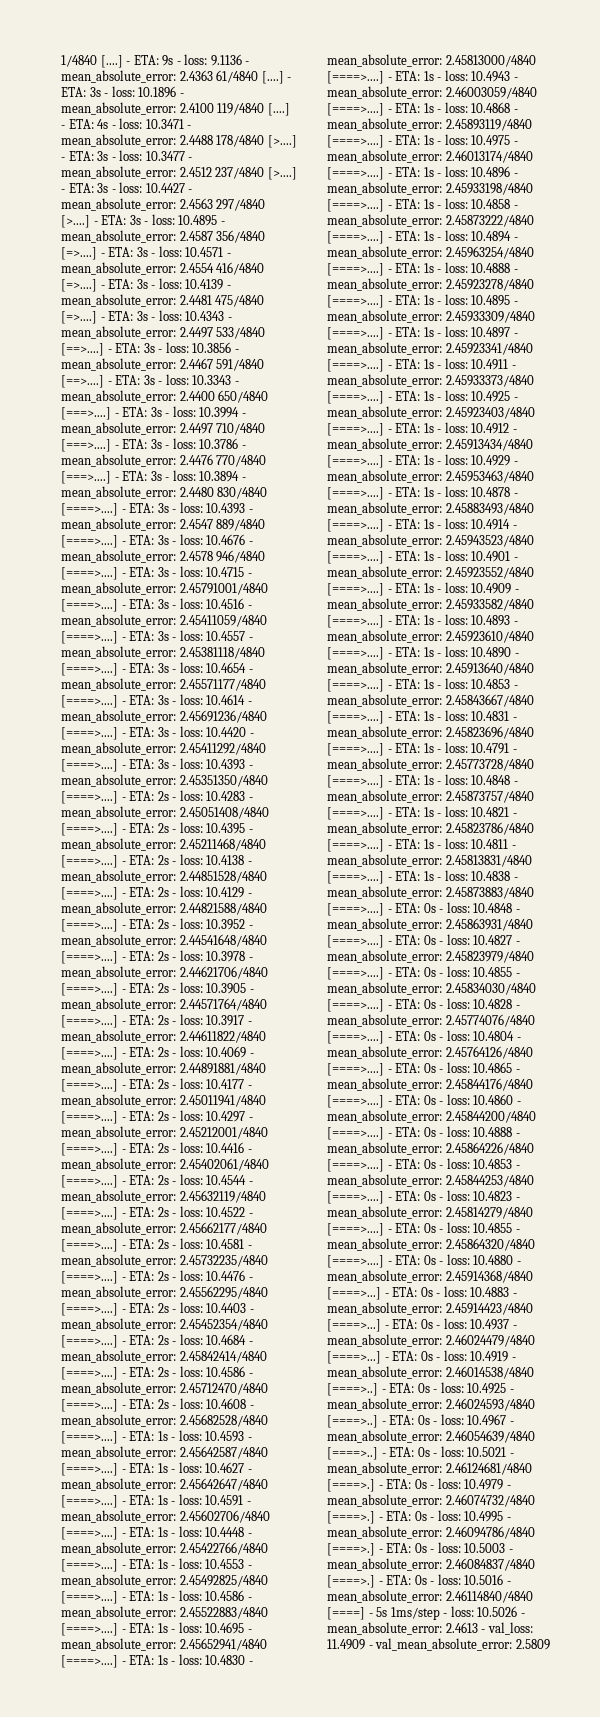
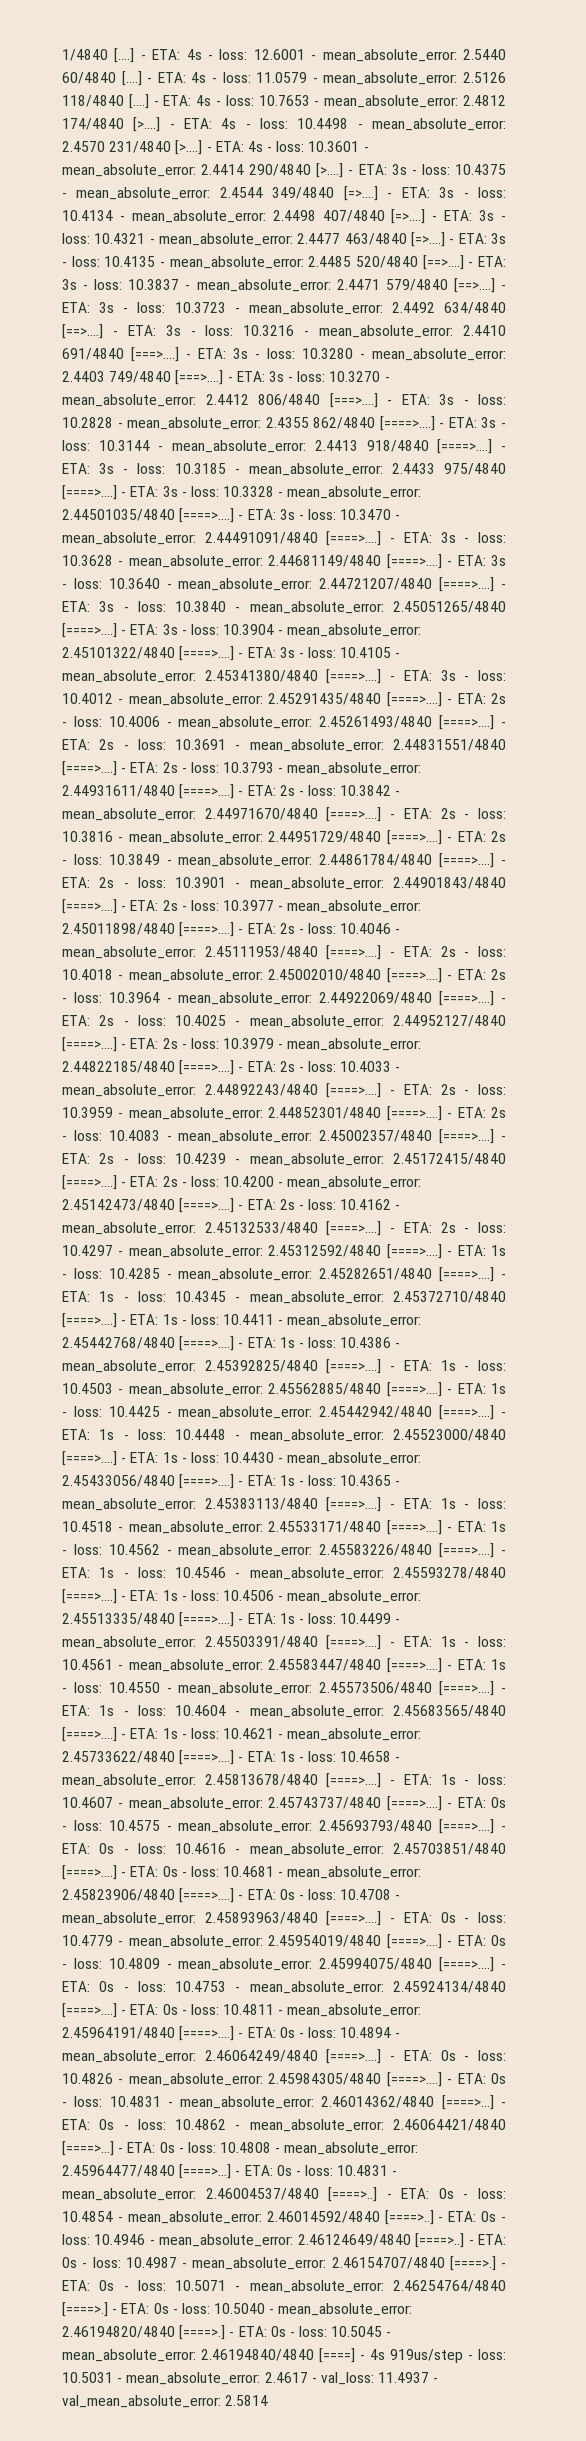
[162,54,250,66] [61,70,292,84] [61,86,184,98] [61,102,290,116] [61,118,192,129] [61,134,297,148] [61,150,193,161] [61,166,297,180] [61,182,193,193] [61,198,266,211] [61,214,225,228] [61,230,266,243] [61,246,231,260] [61,262,265,275] [61,278,231,292] [61,294,265,307] [61,310,232,324] [61,326,266,339] [61,342,239,356] [61,358,265,371] [61,374,239,388] [61,390,269,403] [61,406,246,420] [61,422,266,435] [61,438,246,452] [61,454,267,467] [61,470,246,484] [61,486,268,499] [61,502,253,516] [61,518,266,531] [61,534,253,548] [61,550,266,563] [61,566,252,580] [61,582,268,595] [61,598,252,612] [61,614,267,627] [61,630,253,644] [61,646,265,659] [61,662,253,676] [61,678,266,691] [61,694,252,708] [61,710,267,723] [61,726,254,740] [61,742,266,755] [61,758,253,772] [61,774,268,787] [61,790,253,804] [61,806,269,819] [61,822,253,836] [61,838,266,851] [61,854,252,868] [61,870,267,883] [61,886,252,900] [61,902,267,915] [61,918,253,932] [61,934,267,947] [61,950,253,964] [61,966,268,979] [61,982,254,996] [61,998,267,1011] [61,1014,252,1028] [61,1030,266,1043] [61,1046,254,1060] [61,1062,266,1075] [61,1078,252,1092] [61,1094,266,1107] 9s - loss: 9.1136 - mean_absolute_error: 2.4363 61/4840 [....] - ETA: 3s - loss: 10.1896 - mean_absolute_error: 2.4100 119/4840 [....] - ETA: 4s - loss: 10.3471 - mean_absolute_error: 2.4488 178/4840 [>....] - ETA: 3s - loss: 10.3477 - mean_absolute_error: 2.4512 237/4840 [>....] - ETA: 3s - loss: 10.4427 - mean_absolute_error: 2.4563 297/4840 [>....] - ETA: 3s - loss: 10.4895 - mean_absolute_error: 2.4587 356/4840 [=>....] - ETA: 3s - loss: 10.4571 - mean_absolute_error: 2.4554 416/4840 [=>....] - ETA: 3s - loss: 10.4139 - mean_absolute_error: 2.4481 475/4840 [=>....] - ETA: 3s - loss: 10.4343 - mean_absolute_error: 2.4497 533/4840 [==>....] - ETA: 3s - loss: 10.3856 - mean_absolute_error: 2.4467 591/4840 [==>....] - ETA: 3s - loss: 10.3343 - mean_absolute_error: 2.4400 650/4840 [===>....] - ETA: 3s - loss: 10.3994 - mean_absolute_error: 2.4497 710/4840 [===>....] - ETA: 3s - loss: 10.3786 - mean_absolute_error: 2.4476 770/4840 [===>....] - ETA: 3s - loss: 10.3894 - mean_absolute_error: 2.4480 830/4840 [====>....] - ETA: 3s - loss: 10.4393 - mean_absolute_error: 2.4547 889/4840 [====>....] - ETA: 3s - loss: 10.4676 - mean_absolute_error: 2.4578 946/4840 [====>....] - ETA: 3s - loss: 10.4715 - mean_absolute_error: 2.45791001/4840 [====>....] - ETA: 3s - loss: 10.4516 - mean_absolute_error: 2.45411059/4840 [====>....] - ETA: 3s - loss: 10.4557 - mean_absolute_error: 2.45381118/4840 [====>....] - ETA: 3s - loss: 10.4654 - mean_absolute_error: 2.45571177/4840 [====>....] - ETA: 3s - loss: 10.4614 - mean_absolute_error: 2.45691236/4840 [====>....] - ETA: 3s - loss: 10.4420 - mean_absolute_error: 2.45411292/4840 [====>....] - ETA: 3s - loss: 10.4393 - mean_absolute_error: 2.45351350/4840 [====>....] - ETA: 2s - loss: 10.4283 - mean_absolute_error: 2.45051408/4840 [====>....] - ETA: 2s - loss: 10.4395 - mean_absolute_error: 2.45211468/4840 [====>....] - ETA: 2s - loss: 10.4138 - mean_absolute_error: 2.44851528/4840 [====>....] - ETA: 2s - loss: 10.4129 - mean_absolute_error: 2.44821588/4840 [====>....] - ETA: 2s - loss: 10.3952 - mean_absolute_error: 2.44541648/4840 [====>....] - ETA: 2s - loss: 10.3978 - mean_absolute_error: 2.44621706/4840 [====>....] - ETA: 2s - loss: 10.3905 - mean_absolute_error: 2.44571764/4840 [====>....] - ETA: 2s - loss: 10.3917 - mean_absolute_error: 2.44611822/4840 [====>....] - ETA: 2s - loss: 10.4069 - mean_absolute_error: 2.44891881/4840 [====>....] - ETA: 2s - loss: 10.4177 - mean_absolute_error: 2.45011941/4840 -> [186,49,506,62] [62,71,506,86] [62,94,507,109] [62,117,506,132] [62,140,369,155] [62,163,506,178] [62,186,507,201] [62,209,507,224] [62,232,506,247] [62,255,507,270] [62,278,506,293] [62,302,506,315] [62,324,506,339] [62,347,506,362] [62,370,390,385] [62,393,506,408] [62,416,506,431] [62,439,506,454] [62,463,506,476] [62,485,422,500] [62,508,401,523] [62,531,507,546] [62,554,507,569] [62,577,506,592] [62,601,506,614] [62,623,422,638] [62,646,401,661] [62,669,507,684] [62,692,507,707] [62,715,506,730] [62,739,506,752] [62,761,422,776] [62,784,401,799] [62,807,507,822] [62,830,507,845] [62,853,506,868] [62,877,506,890] [62,899,422,914] [62,922,401,937] [62,945,507,960] [62,968,507,983] [62,991,506,1006] [62,1015,506,1028] [62,1037,422,1052] [62,1060,401,1075] [62,1083,507,1098] [62,1106,507,1121] [62,1129,506,1144] [62,1153,506,1166] [62,1175,422,1190] [62,1198,401,1213] [62,1222,318,1235] 4s - loss: 12.6001 - mean_absolute_error: 2.5440 60/4840 [....] - ETA: 4s - loss: 11.0579 - mean_absolute_error: 2.5126 118/4840 [....] - ETA: 4s - loss: 10.7653 - mean_absolute_error: 2.4812 174/4840 [>....] - ETA: 4s - loss: 10.4498 - mean_absolute_error: 2.4570 231/4840 [>....] - ETA: 4s - loss: 10.3601 - mean_absolute_error: 2.4414 290/4840 [>....] - ETA: 3s - loss: 10.4375 - mean_absolute_error: 2.4544 349/4840 [=>....] - ETA: 3s - loss: 10.4134 - mean_absolute_error: 2.4498 407/4840 [=>....] - ETA: 3s - loss: 10.4321 - mean_absolute_error: 2.4477 463/4840 [=>....] - ETA: 3s - loss: 10.4135 - mean_absolute_error: 2.4485 520/4840 [==>....] - ETA: 3s - loss: 10.3837 - mean_absolute_error: 2.4471 579/4840 [==>....] - ETA: 3s - loss: 10.3723 - mean_absolute_error: 2.4492 634/4840 [==>....] - ETA: 3s - loss: 10.3216 - mean_absolute_error: 2.4410 691/4840 [===>....] - ETA: 3s - loss: 10.3280 - mean_absolute_error: 2.4403 749/4840 [===>....] - ETA: 3s - loss: 10.3270 - mean_absolute_error: 2.4412 806/4840 [===>....] - ETA: 3s - loss: 10.2828 - mean_absolute_error: 2.4355 862/4840 [====>....] - ETA: 3s - loss: 10.3144 - mean_absolute_error: 2.4413 918/4840 [====>....] - ETA: 3s - loss: 10.3185 - mean_absolute_error: 2.4433 975/4840 [====>....] - ETA: 3s - loss: 10.3328 - mean_absolute_error: 2.44501035/4840 [====>....] - ETA: 3s - loss: 10.3470 - mean_absolute_error: 2.44491091/4840 [====>....] - ETA: 3s - loss: 10.3628 - mean_absolute_error: 2.44681149/4840 [====>....] - ETA: 3s - loss: 10.3640 - mean_absolute_error: 2.44721207/4840 [====>....] - ETA: 3s - loss: 10.3840 - mean_absolute_error: 2.45051265/4840 [====>....] - ETA: 3s - loss: 10.3904 - mean_absolute_error: 2.45101322/4840 [====>....] - ETA: 3s - loss: 10.4105 - mean_absolute_error: 2.45341380/4840 [====>....] - ETA: 3s - loss: 10.4012 - mean_absolute_error: 2.45291435/4840 [====>....] - ETA: 2s - loss: 10.4006 - mean_absolute_error: 2.45261493/4840 [====>....] - ETA: 2s - loss: 10.3691 - mean_absolute_error: 2.44831551/4840 [====>....] - ETA: 2s - loss: 10.3793 - mean_absolute_error: 2.44931611/4840 [====>....] - ETA: 2s - loss: 10.3842 - mean_absolute_error: 2.44971670/4840 [====>....] - ETA: 2s - loss: 10.3816 - mean_absolute_error: 2.44951729/4840 [====>....] - ETA: 2s - loss: 10.3849 - mean_absolute_error: 2.44861784/4840 [====>....] - ETA: 2s - loss: 10.3901 - mean_absolute_error: 2.44901843/4840 [====>....] - ETA: 2s - loss: 10.3977 - mean_absolute_error: 2.45011898/4840 [====>....] - ETA: 2s - loss: 10.4046 - mean_absolute_error: 2.45111953/4840 [====>....] - ETA: 2s - loss: 10.4018 - mean_absolute_error: 2.45002010/4840 [====>....] - ETA: 2s - loss: 10.3964 - mean_absolute_error: 2.44922069/4840 [====>....] - ETA: 2s - loss: 10.4025 - mean_absolute_error: 2.44952127/4840 [====>....] - ETA: 2s - loss: 10.3979 - mean_absolute_error: 2.44822185/4840 [====>....] - ETA: 2s - loss: 10.4033 - mean_absolute_error: 2.44892243/4840 [====>....] - ETA: 2s - loss: 10.3959 - mean_absolute_error: 2.44852301/4840 [====>....] - ETA: 2s - loss: 10.4083 - mean_absolute_error: 2.45002357/4840 [====>....] - ETA: 2s - loss: 10.4239 - mean_absolute_error: 2.45172415/4840 [====>....] - ETA: 2s - loss: 10.4200 - mean_absolute_error: 2.45142473/4840 [====>....] - ETA: 2s - loss: 10.4162 - mean_absolute_error: 2.45132533/4840
[179,1127,268,1139] [61,1142,252,1156] [61,1158,269,1171] [61,1174,253,1188] [61,1190,266,1203] [61,1206,253,1220] [61,1222,267,1235] [61,1238,252,1252] [61,1254,268,1267] [61,1270,253,1284] [61,1286,268,1299] [61,1302,254,1316] [61,1318,268,1331] [61,1334,253,1348] [61,1350,267,1363] [61,1366,253,1380] [61,1382,268,1395] [61,1398,254,1412] [61,1414,268,1427] [61,1430,252,1444] [61,1446,268,1459] [61,1462,252,1476] [61,1478,268,1491] [61,1494,251,1508] [61,1510,270,1523] 2.45212001/4840 [====>....] - ETA: 2s - loss: 10.4416 - mean_absolute_error: 2.45402061/4840 [====>....] - ETA: 2s - loss: 10.4544 - mean_absolute_error: 2.45632119/4840 [====>....] - ETA: 2s - loss: 10.4522 - mean_absolute_error: 2.45662177/4840 [====>....] - ETA: 2s - loss: 10.4581 - mean_absolute_error: 2.45732235/4840 [====>....] - ETA: 2s - loss: 10.4476 - mean_absolute_error: 2.45562295/4840 [====>....] - ETA: 2s - loss: 10.4403 - mean_absolute_error: 2.45452354/4840 [====>....] - ETA: 2s - loss: 10.4684 - mean_absolute_error: 2.45842414/4840 [====>....] - ETA: 2s - loss: 10.4586 - mean_absolute_error: 2.45712470/4840 [====>....] - ETA: 2s - loss: 10.4608 - mean_absolute_error: 2.45682528/4840 [====>....] - ETA: 1s - loss: 10.4593 - mean_absolute_error: 2.45642587/4840 [====>....] - ETA: 1s - loss: 10.4627 - mean_absolute_error: 2.45642647/4840 [====>....] - ETA: 1s - loss: 10.4591 - mean_absolute_error: 2.45602706/4840 -> [268,1244,507,1259] [62,1267,506,1282] [62,1291,506,1304] [62,1313,422,1328] [62,1336,401,1351] [62,1359,507,1374] [62,1382,507,1397] [62,1406,433,1419] 2.45312592/4840 [====>....] - ETA: 1s - loss: 10.4285 - mean_absolute_error: 2.45282651/4840 [====>....] - ETA: 1s - loss: 10.4345 - mean_absolute_error: 2.45372710/4840 [====>....] - ETA: 1s - loss: 10.4411 - mean_absolute_error: 2.45442768/4840 [====>....] - ETA: 1s - loss: 10.4386 - mean_absolute_error: 2.45392825/4840 [====>....] - ETA: 1s - loss: 10.4503 - mean_absolute_error: 2.45562885/4840 [====>....] - ETA: 1s - loss: 10.4425 - mean_absolute_error: 2.45442942/4840
[179,1542,268,1555] [61,1558,252,1572] [61,1574,268,1587] [61,1590,252,1604] [61,1606,268,1619] [61,1622,252,1636] [61,1638,267,1651] [61,1654,253,1668] [327,54,536,67] [327,70,518,84] [327,86,537,99] [327,102,518,116] [327,118,532,131] [327,134,518,148] [327,150,533,163] [327,166,518,180] [327,182,533,195] [327,198,518,212] [327,214,534,227] [327,230,518,244] [327,246,534,259] [327,262,518,276] [327,278,534,291] [327,294,518,308] [327,310,535,323] [327,326,518,340] [327,342,533,355] [327,358,516,372] [327,374,534,387] [327,390,518,404] [327,406,535,419] [327,422,517,436] [327,438,533,451] [327,454,518,468] [327,470,534,483] [327,486,518,500] [327,502,534,515] [327,518,517,532] [327,534,534,547] [327,550,518,564] [327,566,534,579] [327,582,519,596] [327,598,534,611] [327,614,518,628] [327,630,534,643] [327,646,519,660] [327,662,534,675] [327,678,518,692] [327,694,534,707] [327,710,517,724] [327,726,534,739] [327,742,517,756] [327,758,534,771] [327,774,518,788] [327,790,534,803] [327,806,517,820] [327,822,534,835] [327,838,516,852] [327,854,532,867] [327,870,518,884] [327,886,534,899] [327,902,520,916] [327,918,533,931] [327,934,520,948] [327,950,534,963] [327,966,520,980] [327,982,536,995] [327,998,520,1012] [327,1014,535,1027] [327,1030,521,1044] [327,1046,533,1059] [327,1062,520,1076] [327,1078,533,1091] [327,1094,521,1108] [327,1110,536,1123] [327,1126,520,1140] [327,1142,534,1155] [327,1158,520,1172] [327,1174,534,1187] [327,1190,520,1204] [327,1206,533,1219] [327,1222,520,1236] [327,1238,535,1251] [327,1254,521,1268] [327,1270,533,1283] [327,1286,517,1300] [327,1302,533,1315] [327,1318,517,1332] [327,1334,535,1347] [327,1350,516,1364] [327,1366,534,1379] [327,1382,514,1396] [327,1398,535,1411] [327,1414,514,1428] [327,1430,535,1443] [327,1446,514,1460] [327,1462,532,1475] [327,1478,511,1492] [327,1494,535,1507] [327,1510,511,1524] [327,1526,535,1539] [327,1542,513,1556] [327,1558,535,1571] [327,1574,511,1588] [327,1590,533,1603] [327,1606,525,1620] [327,1622,478,1635] 2.45422766/4840 [====>....] - ETA: 1s - loss: 10.4553 - mean_absolute_error: 2.45492825/4840 [====>....] - ETA: 1s - loss: 10.4586 - mean_absolute_error: 2.45522883/4840 [====>....] - ETA: 1s - loss: 10.4695 - mean_absolute_error: 2.45652941/4840 [====>....] - ETA: 1s - loss: 10.4830 - mean_absolute_error: 2.45813000/4840 [====>....] - ETA: 1s - loss: 10.4943 - mean_absolute_error: 2.46003059/4840 [====>....] - ETA: 1s - loss: 10.4868 - mean_absolute_error: 2.45893119/4840 [====>....] - ETA: 1s - loss: 10.4975 - mean_absolute_error: 2.46013174/4840 [====>....] - ETA: 1s - loss: 10.4896 - mean_absolute_error: 2.45933198/4840 [====>....] - ETA: 1s - loss: 10.4858 - mean_absolute_error: 2.45873222/4840 [====>....] - ETA: 1s - loss: 10.4894 - mean_absolute_error: 2.45963254/4840 [====>....] - ETA: 1s - loss: 10.4888 - mean_absolute_error: 2.45923278/4840 [====>....] - ETA: 1s - loss: 10.4895 - mean_absolute_error: 2.45933309/4840 [====>....] - ETA: 1s - loss: 10.4897 - mean_absolute_error: 2.45923341/4840 [====>....] - ETA: 1s - loss: 10.4911 - mean_absolute_error: 2.45933373/4840 [====>....] - ETA: 1s - loss: 10.4925 - mean_absolute_error: 2.45923403/4840 [====>....] - ETA: 1s - loss: 10.4912 - mean_absolute_error: 2.45913434/4840 [====>....] - ETA: 1s - loss: 10.4929 - mean_absolute_error: 2.45953463/4840 [====>....] - ETA: 1s - loss: 10.4878 - mean_absolute_error: 2.45883493/4840 [====>....] - ETA: 1s - loss: 10.4914 - mean_absolute_error: 2.45943523/4840 [====>....] - ETA: 1s - loss: 10.4901 - mean_absolute_error: 2.45923552/4840 [====>....] - ETA: 1s - loss: 10.4909 - mean_absolute_error: 2.45933582/4840 [====>....] - ETA: 1s - loss: 10.4893 - mean_absolute_error: 2.45923610/4840 [====>....] - ETA: 1s - loss: 10.4890 - mean_absolute_error: 2.45913640/4840 [====>....] - ETA: 1s - loss: 10.4853 - mean_absolute_error: 2.45843667/4840 [====>....] - ETA: 1s - loss: 10.4831 - mean_absolute_error: 2.45823696/4840 [====>....] - ETA: 1s - loss: 10.4791 - mean_absolute_error: 2.45773728/4840 [====>....] - ETA: 1s - loss: 10.4848 - mean_absolute_error: 2.45873757/4840 [====>....] - ETA: 1s - loss: 10.4821 - mean_absolute_error: 2.45823786/4840 [====>....] - ETA: 1s - loss: 10.4811 - mean_absolute_error: 2.45813831/4840 [====>....] - ETA: 1s - loss: 10.4838 - mean_absolute_error: 2.45873883/4840 [====>....] - ETA: 0s - loss: 10.4848 - mean_absolute_error: 2.45863931/4840 [====>....] - ETA: 0s - loss: 10.4827 - mean_absolute_error: 2.45823979/4840 [====>....] - ETA: 0s - loss: 10.4855 - mean_absolute_error: 2.45834030/4840 [====>....] - ETA: 0s - loss: 10.4828 - mean_absolute_error: 2.45774076/4840 [====>....] - ETA: 0s - loss: 10.4804 - mean_absolute_error: 2.45764126/4840 [====>....] - ETA: 0s - loss: 10.4865 - mean_absolute_error: 2.45844176/4840 [====>....] - ETA: 0s - loss: 10.4860 - mean_absolute_error: 2.45844200/4840 [====>....] - ETA: 0s - loss: 10.4888 - mean_absolute_error: 2.45864226/4840 [====>....] - ETA: 0s - loss: 10.4853 - mean_absolute_error: 2.45844253/4840 [====>....] - ETA: 0s - loss: 10.4823 - mean_absolute_error: 2.45814279/4840 [====>....] - ETA: 0s - loss: 10.4855 - mean_absolute_error: 2.45864320/4840 [====>....] - ETA: 0s - loss: 10.4880 - mean_absolute_error: 2.45914368/4840 [====>...] - ETA: 0s - loss: 10.4883 - mean_absolute_error: 2.45914423/4840 [====>...] - ETA: 0s - loss: 10.4937 - mean_absolute_error: 2.46024479/4840 [====>...] - ETA: 0s - loss: 10.4919 - mean_absolute_error: 2.46014538/4840 [====>..] - ETA: 0s - loss: 10.4925 - mean_absolute_error: 2.46024593/4840 [====>..] - ETA: 0s - loss: 10.4967 - mean_absolute_error: 2.46054639/4840 [====>..] - ETA: 0s - loss: 10.5021 - mean_absolute_error: 2.46124681/4840 [====>.] - ETA: 0s - loss: 10.4979 - mean_absolute_error: 2.46074732/4840 [====>.] - ETA: 0s - loss: 10.4995 - mean_absolute_error: 2.46094786/4840 [====>.] - ETA: 0s - loss: 10.5003 - mean_absolute_error: 2.46084837/4840 [====>.] - ETA: 0s - loss: 10.5016 - mean_absolute_error: 2.46114840/4840 [====] - 5s 1ms/step - loss: 10.5026 - mean_absolute_error: 2.4613 -> [392,1429,506,1441] [62,1451,422,1466] [62,1474,401,1489] [62,1497,507,1512] [62,1520,507,1535] [62,1543,506,1558] [62,1567,506,1580] [62,1589,422,1604] [62,1612,401,1627] [62,1635,507,1650] [62,1658,507,1673] [62,1681,506,1696] [62,1705,506,1718] [62,1727,422,1742] [62,1750,401,1765] [62,1773,507,1788] [62,1796,507,1811] [62,1819,506,1834] [62,1843,506,1856] [62,1865,422,1880] [62,1888,401,1903] [62,1911,507,1926] [62,1934,507,1949] [62,1957,506,1972] [62,1981,506,1994] [62,2003,422,2018] [62,2026,401,2041] [62,2049,507,2064] [62,2072,507,2087] [62,2095,506,2110] [62,2119,506,2132] [62,2141,419,2156] [62,2164,398,2179] [62,2187,506,2202] [62,2210,506,2225] [62,2233,506,2248] [62,2256,506,2271] [62,2280,506,2293] [62,2302,413,2317] [62,2325,392,2340] [62,2348,506,2363] [62,2372,308,2385] 2.45523000/4840 [====>....] - ETA: 1s - loss: 10.4430 - mean_absolute_error: 2.45433056/4840 [====>....] - ETA: 1s - loss: 10.4365 - mean_absolute_error: 2.45383113/4840 [====>....] - ETA: 1s - loss: 10.4518 - mean_absolute_error: 2.45533171/4840 [====>....] - ETA: 1s - loss: 10.4562 - mean_absolute_error: 2.45583226/4840 [====>....] - ETA: 1s - loss: 10.4546 - mean_absolute_error: 2.45593278/4840 [====>....] - ETA: 1s - loss: 10.4506 - mean_absolute_error: 2.45513335/4840 [====>....] - ETA: 1s - loss: 10.4499 - mean_absolute_error: 2.45503391/4840 [====>....] - ETA: 1s - loss: 10.4561 - mean_absolute_error: 2.45583447/4840 [====>....] - ETA: 1s - loss: 10.4550 - mean_absolute_error: 2.45573506/4840 [====>....] - ETA: 1s - loss: 10.4604 - mean_absolute_error: 2.45683565/4840 [====>....] - ETA: 1s - loss: 10.4621 - mean_absolute_error: 2.45733622/4840 [====>....] - ETA: 1s - loss: 10.4658 - mean_absolute_error: 2.45813678/4840 [====>....] - ETA: 1s - loss: 10.4607 - mean_absolute_error: 2.45743737/4840 [====>....] - ETA: 0s - loss: 10.4575 - mean_absolute_error: 2.45693793/4840 [====>....] - ETA: 0s - loss: 10.4616 - mean_absolute_error: 2.45703851/4840 [====>....] - ETA: 0s - loss: 10.4681 - mean_absolute_error: 2.45823906/4840 [====>....] - ETA: 0s - loss: 10.4708 - mean_absolute_error: 2.45893963/4840 [====>....] - ETA: 0s - loss: 10.4779 - mean_absolute_error: 2.45954019/4840 [====>....] - ETA: 0s - loss: 10.4809 - mean_absolute_error: 2.45994075/4840 [====>....] - ETA: 0s - loss: 10.4753 - mean_absolute_error: 2.45924134/4840 [====>....] - ETA: 0s - loss: 10.4811 - mean_absolute_error: 2.45964191/4840 [====>....] - ETA: 0s - loss: 10.4894 - mean_absolute_error: 2.46064249/4840 [====>....] - ETA: 0s - loss: 10.4826 - mean_absolute_error: 2.45984305/4840 [====>....] - ETA: 0s - loss: 10.4831 - mean_absolute_error: 2.46014362/4840 [====>...] - ETA: 0s - loss: 10.4862 - mean_absolute_error: 2.46064421/4840 [====>...] - ETA: 0s - loss: 10.4808 - mean_absolute_error: 2.45964477/4840 [====>...] - ETA: 0s - loss: 10.4831 - mean_absolute_error: 2.46004537/4840 [====>..] - ETA: 0s - loss: 10.4854 - mean_absolute_error: 2.46014592/4840 [====>..] - ETA: 0s - loss: 10.4946 - mean_absolute_error: 2.46124649/4840 [====>..] - ETA: 0s - loss: 10.4987 - mean_absolute_error: 2.46154707/4840 [====>.] - ETA: 0s - loss: 10.5071 - mean_absolute_error: 2.46254764/4840 [====>.] - ETA: 0s - loss: 10.5040 - mean_absolute_error: 2.46194820/4840 [====>.] - ETA: 0s - loss: 10.5045 - mean_absolute_error: 2.46194840/4840 [====] - 4s 919us/step - loss: 10.5031 - mean_absolute_error: 2.4617
[327,1639,365,1650] 11.4909 -> [378,2372,430,2383] 11.4937
[515,1639,550,1650] 2.5809 -> [225,2395,269,2406] 2.5814

